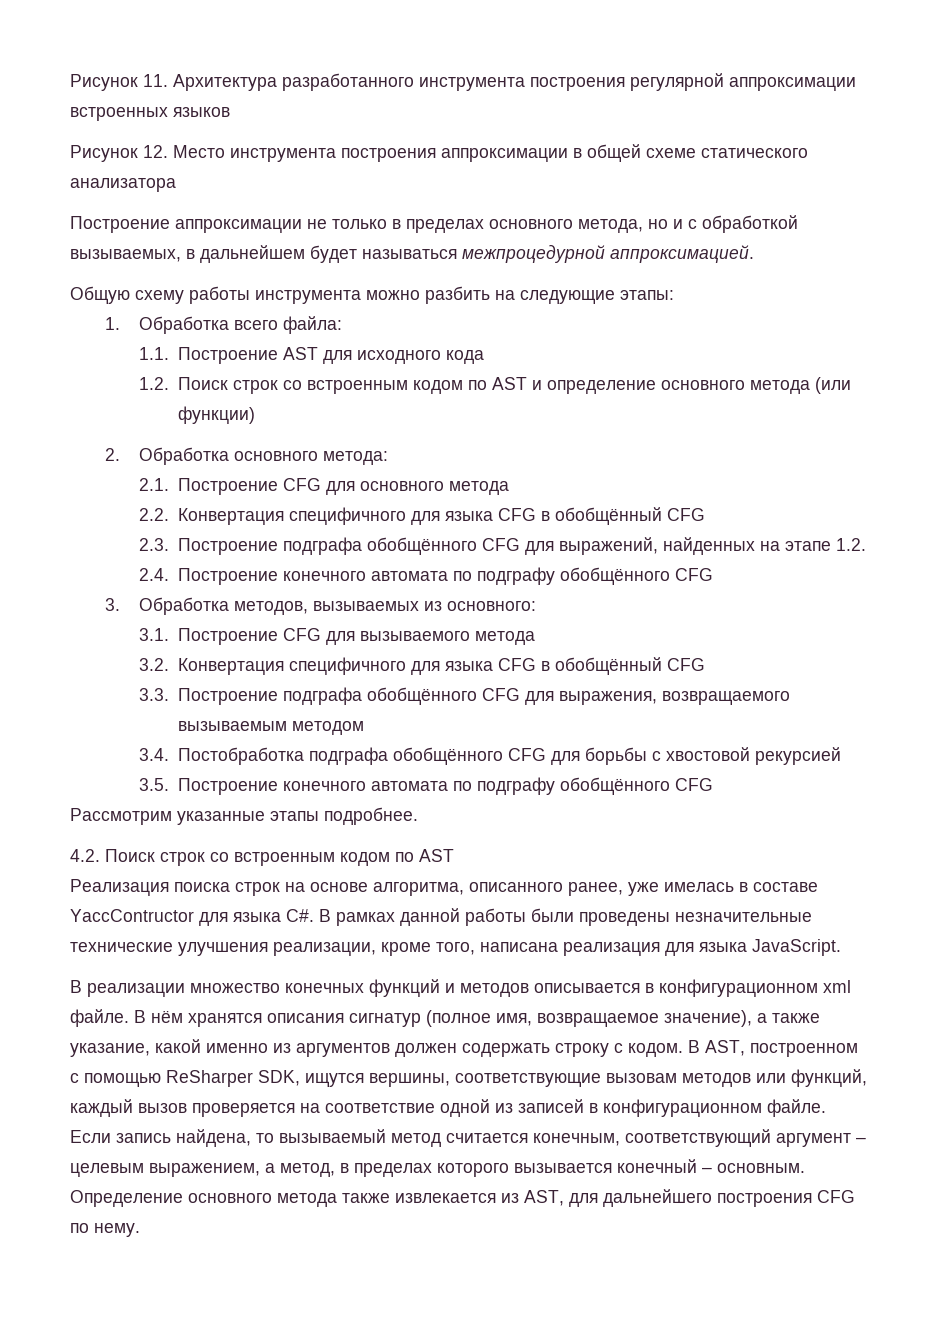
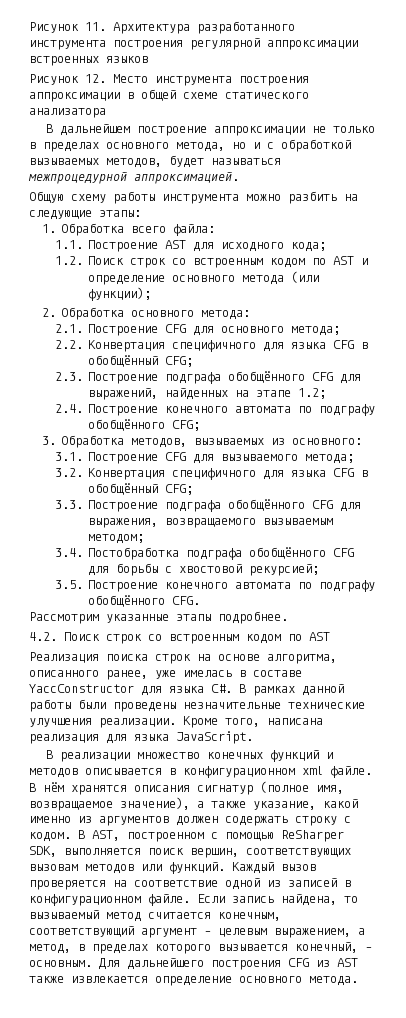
[70,216,170,233] Построение -> [45,124,207,136] В дальнейшем построение
[70,245,305,263] вызываемых, в дальнейшем -> [29,158,162,168] вызываемых методов,
[445,350,484,364] кода -> [291,242,327,252] кода;
[177,406,255,424] функции) -> [88,287,152,301] функции);
[448,481,509,495] метода -> [291,326,341,336] метода;
[666,508,705,521] CFG -> [165,356,194,367] CFG;
[835,538,866,551] 1.2. -> [298,388,327,399] 1.2;
[674,568,713,581] CFG -> [172,420,201,431] CFG;
[474,631,535,645] метода -> [305,454,355,464] метода;
[666,658,705,671] CFG -> [165,484,194,495] CFG;
[291,721,364,735] методом -> [88,534,145,544] методом;
[754,747,841,765] рекурсией -> [249,564,320,576] рекурсией;
[674,778,713,791] CFG -> [172,596,201,605] CFG.
[70,909,194,922] YaccContructor -> [29,684,134,693] YaccConstructor
[273,942,431,956] реализации, кроме -> [99,716,218,728] реализации. Кроме
[305,1073,601,1087] ищутся вершины, соответствующие -> [64,848,351,858] выполняется поиск вершин, соответствующих
[791,1069,867,1087] [70,1099,133,1117] функций, каждый -> [169,862,274,874] функций. Каждый
[617,1159,697,1173] конечный -> [295,942,358,953] конечный,
[70,1189,855,1207] [70,1223,140,1237] Определение основного метода также извлекается из AST, для дальнейшего построения CFG по нему. -> [99,958,358,970] [29,976,358,986] Для дальнейшего построения CFG из AST также извлекается определение основного метода.

